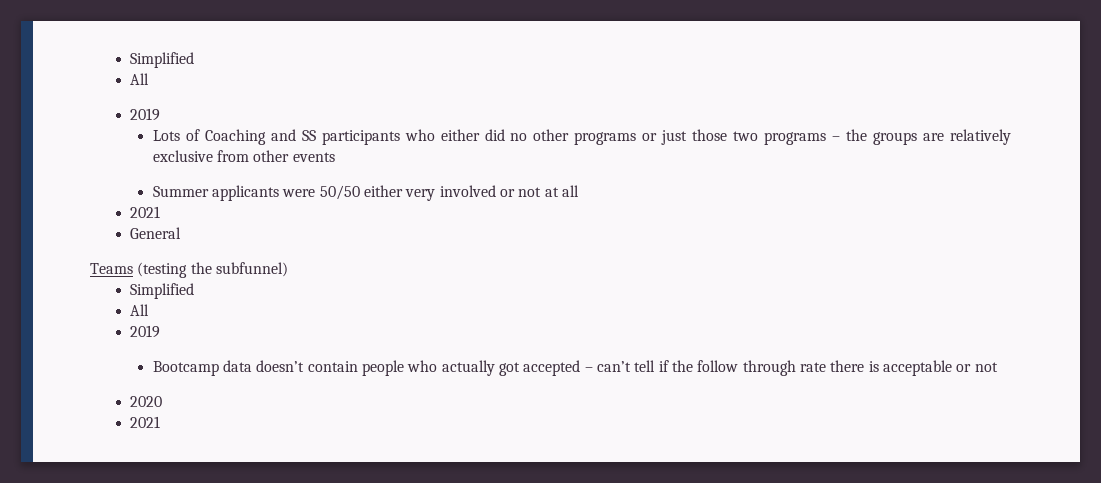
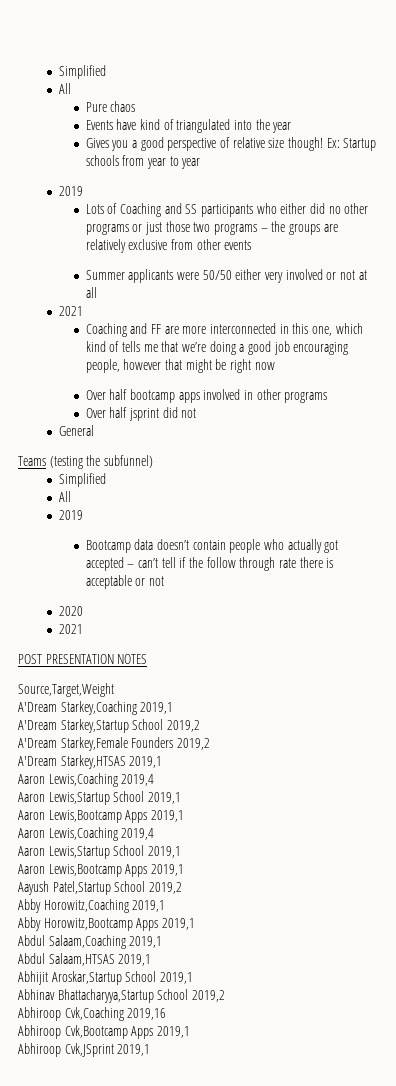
[130,52,195,68] [130,73,150,85] Simplified // All -> [59,65,107,79] [59,83,72,94] [85,101,136,112] [85,119,292,133] [85,137,377,151] [85,155,201,169] Simplified // All // Pure chaos // Events have kind of triangulated into the year // Gives you a good perspective of relative size though! Ex: Startup schools from year to year
(161, 212) none -> [85,323,363,337] [85,341,349,355] [85,359,275,373] [85,389,328,403] [85,407,197,421] // Coaching and FF are more interconnected in this one, which kind of tells me that we’re doing a good job encouraging people, however that might be right now // Over half bootcamp apps involved in other programs // Over half jsprint did not
(161, 422) none -> [18,654,148,664] [18,683,114,697] [18,701,174,715] [18,719,200,733] [18,737,210,751] [18,755,163,769] [18,773,155,787] [18,791,181,805] [18,810,184,823] [18,827,155,841] [18,845,181,859] [18,864,184,877] [18,881,182,895] [18,899,166,913] [18,917,195,931] [18,935,163,949] [18,953,152,966] [18,971,193,985] [18,989,225,1003] [18,1007,167,1021] [18,1025,190,1039] [18,1043,151,1057] // POST PRESENTATION NOTES // Source,Target,Weight // A'Dream Starkey,Coaching 2019,1 // A'Dream Starkey,Startup School 2019,2 // A'Dream Starkey,Female Founders 2019,2 // A'Dream Starkey,HTSAS 2019,1 // Aaron Lewis,Coaching 2019,4 // Aaron Lewis,Startup School 2019,1 // Aaron Lewis,Bootcamp Apps 2019,1 // Aaron Lewis,Coaching 2019,4 // Aaron Lewis,Startup School 2019,1 // Aaron Lewis,Bootcamp Apps 2019,1 // Aayush Patel,Startup School 2019,2 // Abby Horowitz,Coaching 2019,1 // Abby Horowitz,Bootcamp Apps 2019,1 // Abdul Salaam,Coaching 2019,1 // Abdul Salaam,HTSAS 2019,1 // Abhijit Aroskar,Startup School 2019,1 // Abhinav Bhattacharyya,Startup School 2019,2 // Abhiroop Cvk,Coaching 2019,16 // Abhiroop Cvk,Bootcamp Apps 2019,1 // Abhiroop Cvk,JSprint 2019,1

